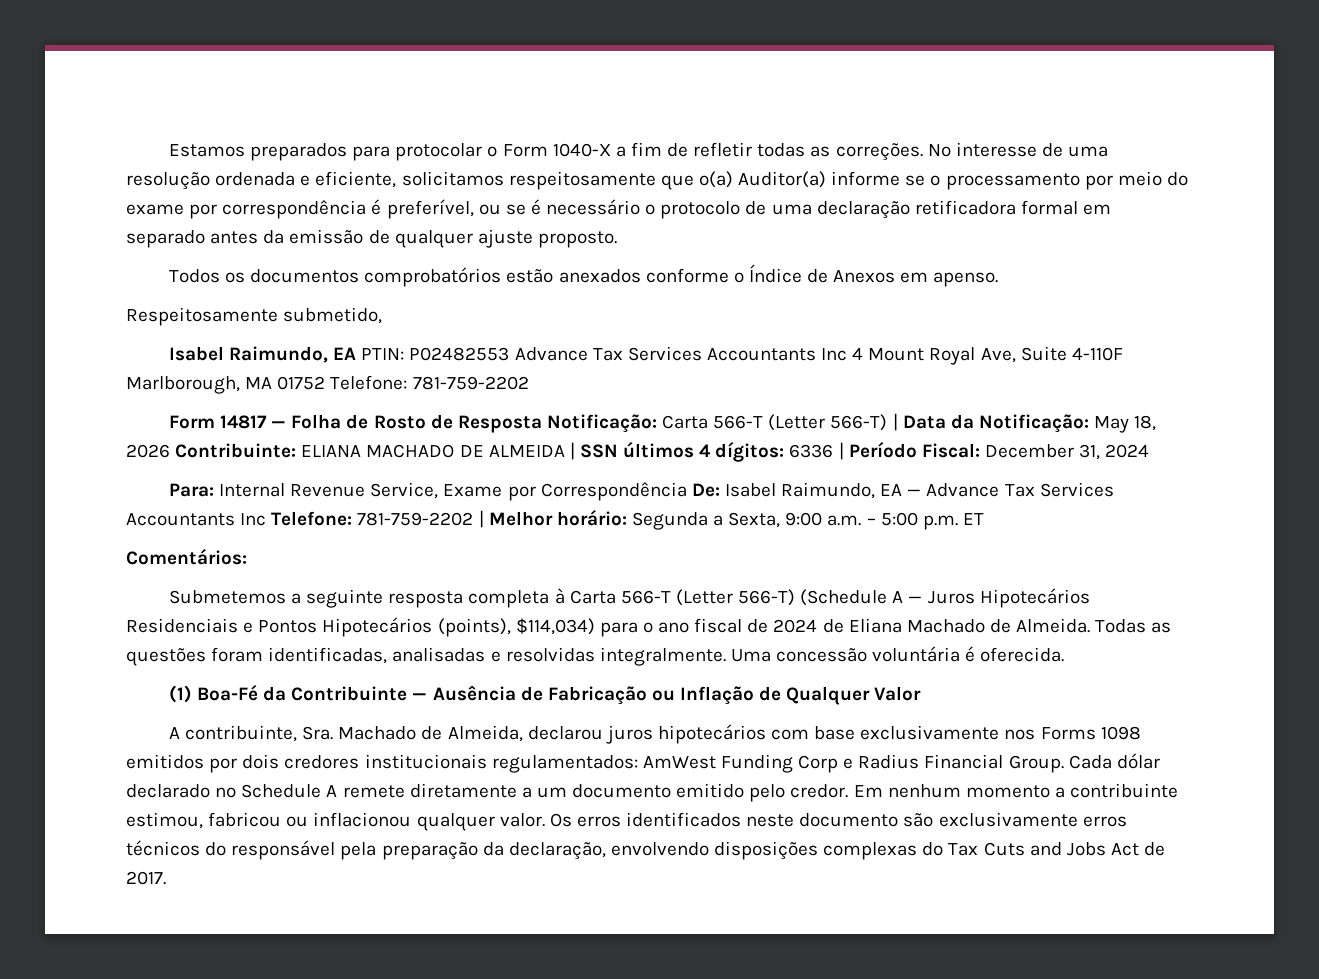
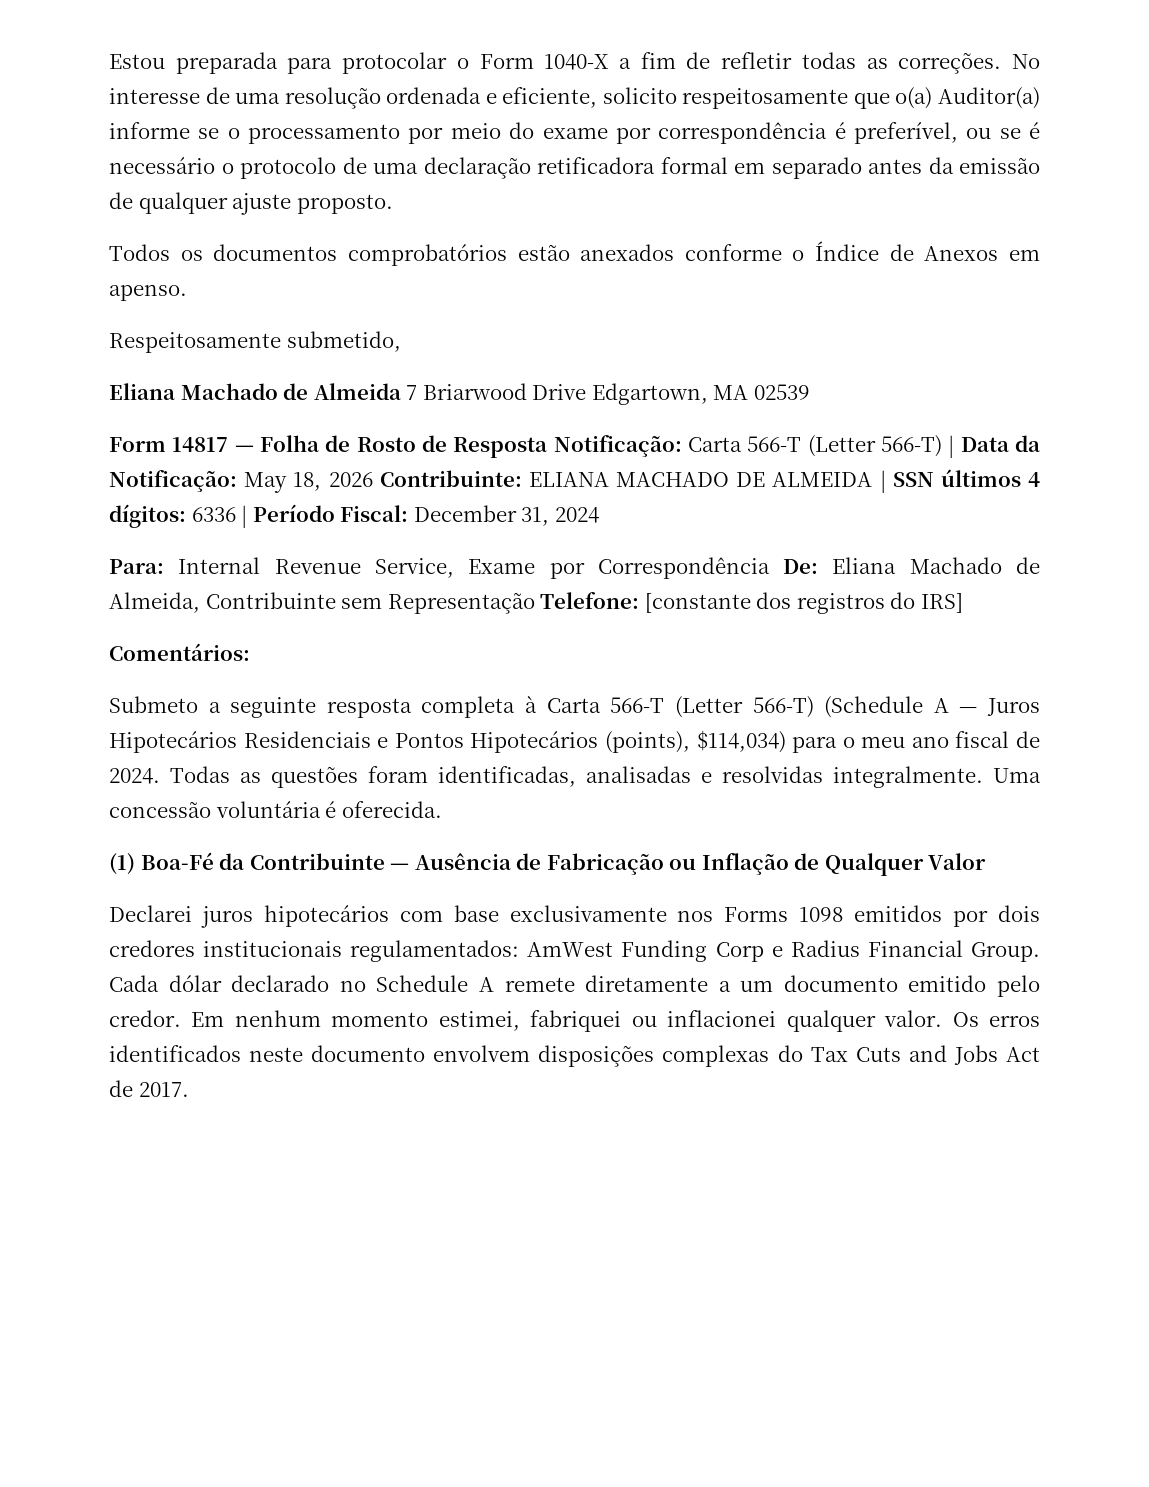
[168,143,347,161] Estamos preparados -> [109,52,278,74] Estou preparada
[401,171,504,186] solicitamos -> [602,87,677,104] solicito
[168,346,1123,365] [126,375,529,394] Isabel Raimundo, EA PTIN: P02482553 Advance Tax Services Accountants Inc 4 Mount Royal Ave, Suite 4-110F Marlborough, MA 01752 Telefone: 781-759-2202 -> [109,383,810,405] Eliana Machado de Almeida 7 Briarwood Drive Edgartown, MA 02539
[724,482,1114,499] [126,510,984,530] Isabel Raimundo, EA — Advance Tax Services Accountants Inc Telefone: 781-759-2202 | Melhor horário: Segunda a Sexta, 9:00 a.m. – 5:00 p.m. ET -> [832,557,1040,574] [109,592,963,614] Eliana Machado de Almeida, Contribuinte sem Representação Telefone: [constante dos registros do IRS]
[168,590,286,604] Submetemos -> [109,696,198,713] Submeto
(653, 627) none -> [861,736,906,748] meu
[773,618,1091,633] 2024 de Eliana Machado de Almeida. -> [109,768,160,784] 2024.
[168,725,603,742] A contribuinte, Sra. Machado de Almeida, declarou -> [109,905,192,922] Declarei
[1054,783,1179,798] [126,812,412,829] a contribuinte estimou, fabricou ou inflacionou -> [438,1010,777,1032] estimei, fabriquei ou inflacionei
[903,812,1127,827] [126,840,709,860] são exclusivamente erros técnicos do responsável pela preparação da declaração, envolvendo -> [433,1045,531,1062] envolvem

